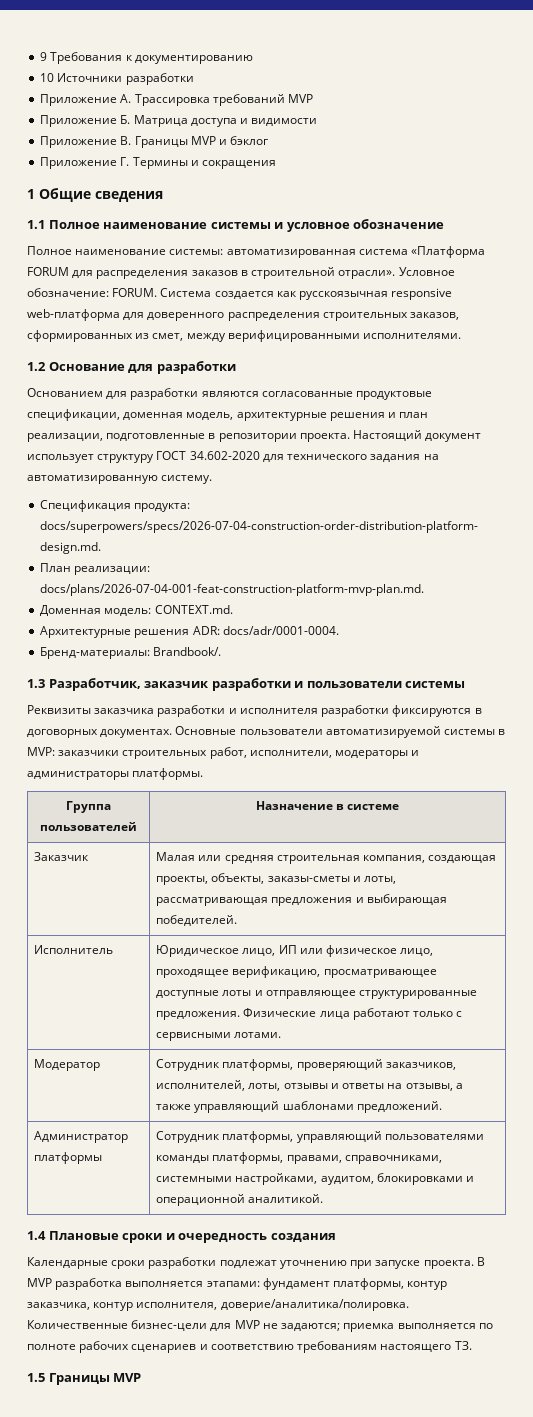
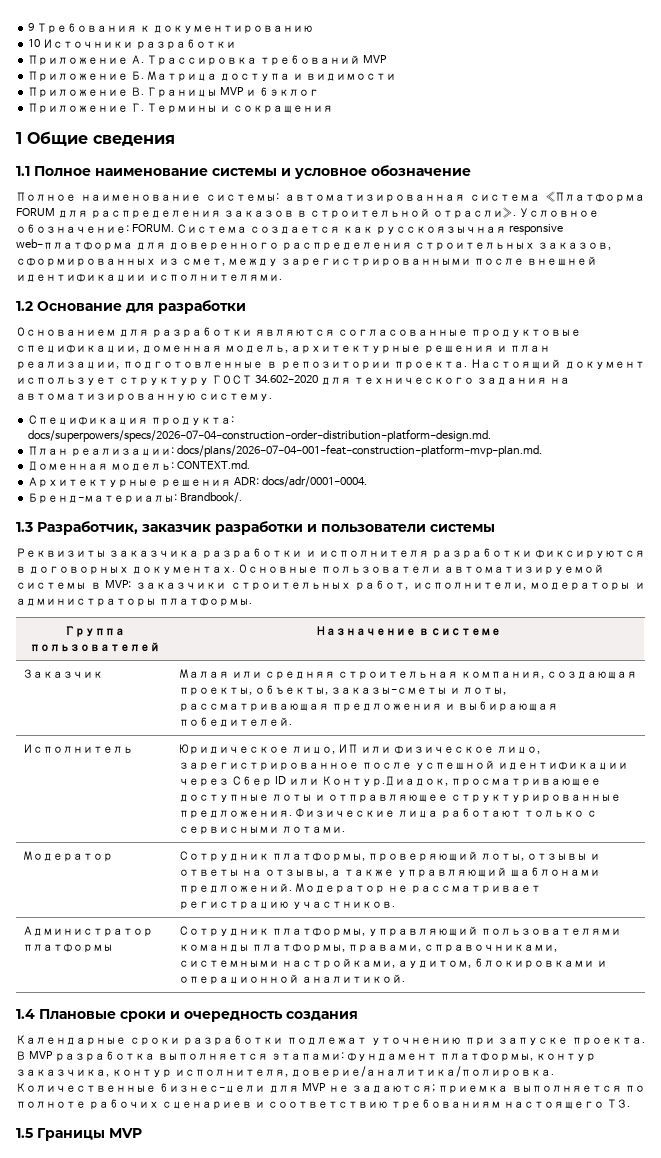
[227,330,360,342] верифицированными -> [280,256,597,267] [16,273,146,282] зарегистрированными после внешней идентификации
[156,966,321,978] проходящее верификацию, -> [178,760,628,771] [178,776,448,787] зарегистрированное после успешной идентификации через Сбер ID или Контур.Диадок,
[385,1062,456,1070] [156,1080,246,1091] заказчиков, исполнителей, -> (478, 856) none
(442, 1107) none -> [294,883,541,894] [178,901,395,910] Модератор не рассматривает регистрацию участников.

